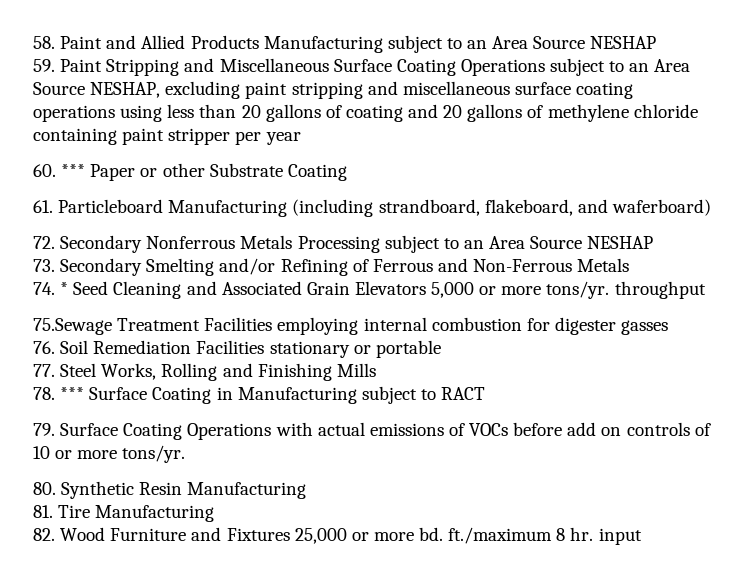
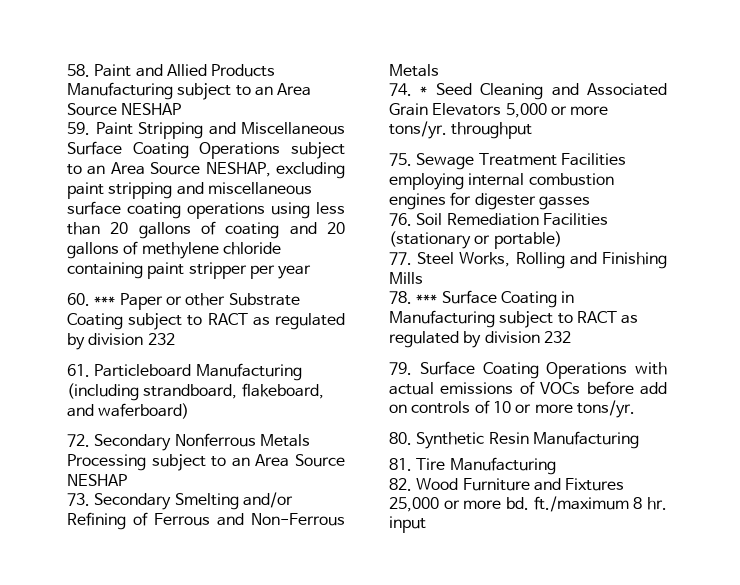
(347, 172) none -> [128,313,345,330] [67,333,175,350] subject to RACT as regulated by division 232
[33,318,112,335] 75.Sewage -> [389,153,475,170] 75. Sewage
(522, 324) none -> [389,193,446,210] engines
[269,340,441,358] stationary or portable -> [389,231,562,249] (stationary or portable)
(486, 393) none -> [621,314,639,324] [389,331,571,348] as regulated by division 232

